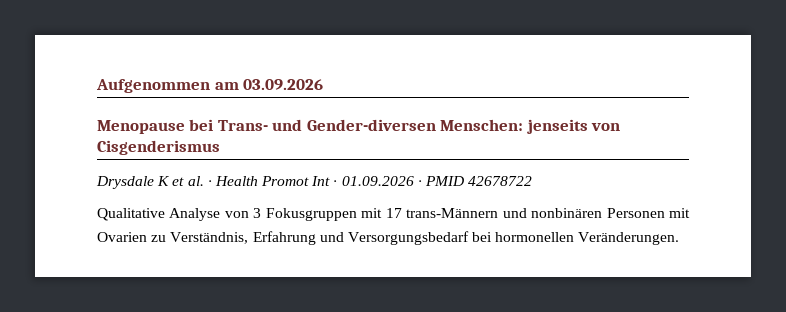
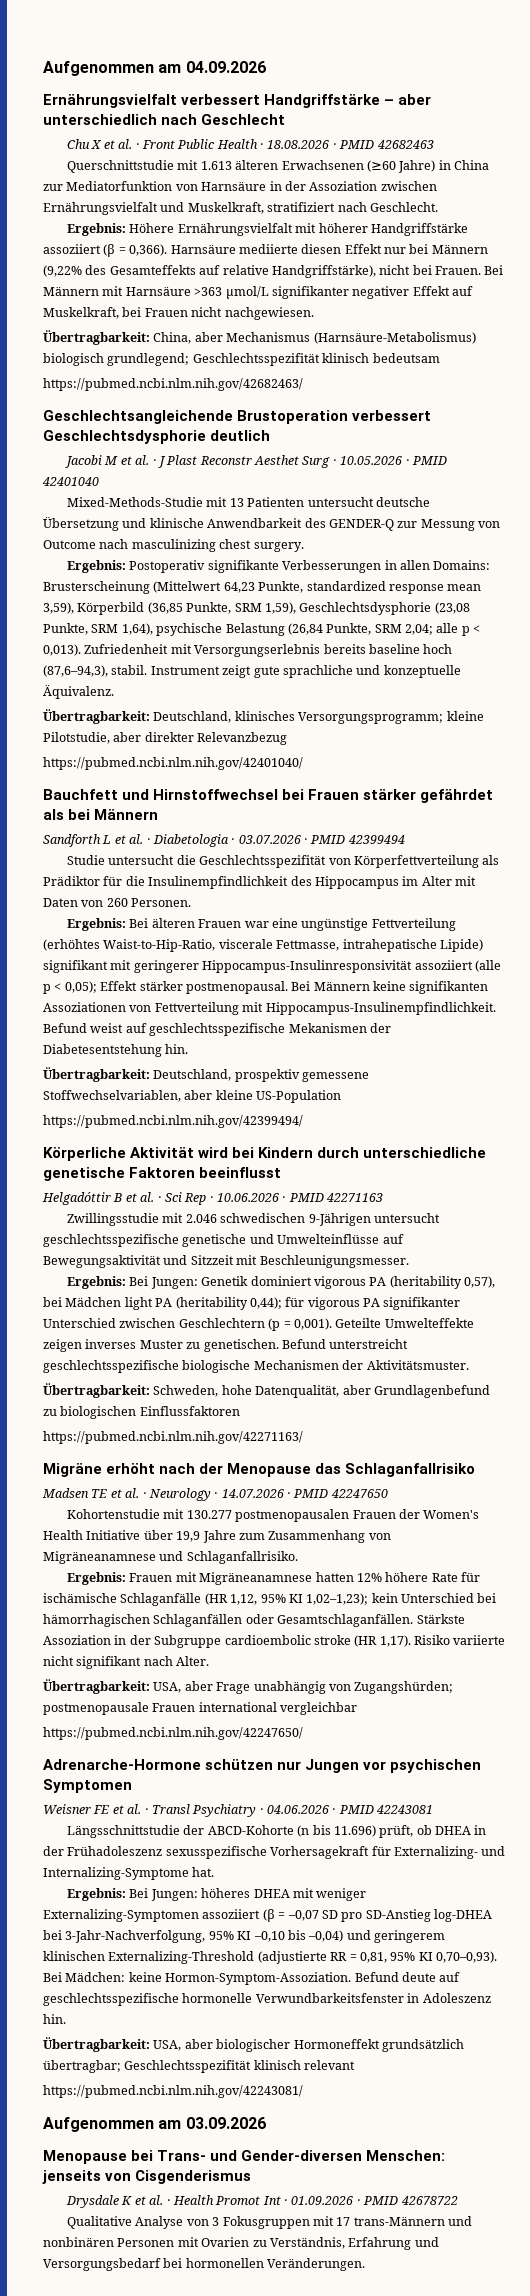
[96,79,239,93] Aufgenommen am -> [43,61,266,76] [43,94,432,108] [43,114,286,125] [67,139,434,149] [67,160,490,173] [43,181,437,191] [43,202,438,215] [67,223,468,236] [43,244,488,257] [43,265,504,278] [43,286,473,299] [43,307,314,320] [43,330,476,345] [43,353,440,366] [43,378,303,391] [43,410,432,424] [43,430,271,444] [65,455,447,468] [42,477,99,486] [67,497,430,507] [43,517,500,531] [43,539,304,552] [67,560,491,573] [43,581,482,594] [43,602,470,615] [43,623,481,636] [43,644,453,657] [43,665,461,678] [43,685,114,699] [43,709,484,724] [43,732,288,745] [43,757,303,770] [43,789,494,803] [43,809,159,820] [43,834,405,847] [67,855,500,868] [43,876,476,889] [43,898,192,907] [67,918,456,931] [43,939,483,952] [43,960,501,973] [43,981,489,994] [43,1002,496,1015] [43,1023,391,1036] [43,1044,189,1057] [43,1067,370,1082] [43,1090,342,1103] [43,1115,303,1128] [43,1147,487,1161] [43,1167,282,1181] [42,1192,384,1205] [67,1213,440,1226] [43,1234,404,1247] [43,1255,409,1268] [67,1276,496,1289] [43,1297,461,1310] [43,1318,474,1331] [43,1339,409,1352] [43,1360,469,1373] [43,1383,490,1398] [43,1406,240,1419] [43,1431,303,1444] [43,1463,476,1477] [42,1488,388,1501] [67,1509,480,1522] [43,1530,391,1543] [43,1551,298,1564] [67,1572,481,1585] [43,1593,497,1606] [43,1614,465,1627] [43,1635,506,1648] [43,1656,210,1669] [43,1679,454,1694] [43,1702,358,1715] [43,1727,303,1740] [43,1759,482,1773] [43,1779,132,1793] [43,1804,434,1817] [67,1825,487,1838] [43,1846,506,1859] [43,1867,215,1880] [67,1888,367,1901] [43,1909,492,1922] [43,1930,445,1943] [43,1951,497,1964] [43,1972,461,1985] [43,1993,491,2006] [43,2014,66,2024] [43,2037,464,2052] [43,2060,356,2073] [43,2085,303,2098] [43,2117,182,2132] Aufgenommen am 04.09.2026 // Ernährungsvielfalt verbessert Handgriffstärke – aber unterschiedlich nach Geschlecht // Chu X et al. · Front Public Health · 18.08.2026 · PMID 42682463 // Querschnittstudie mit 1.613 älteren Erwachsenen (≥60 Jahre) in China zur Mediatorfunktion von Harnsäure in der Assoziation zwischen Ernährungsvielfalt und Muskelkraft, stratifiziert nach Geschlecht. // Ergebnis: Höhere Ernährungsvielfalt mit höherer Handgriffstärke assoziiert (β = 0,366). Harnsäure mediierte diesen Effekt nur bei Männern (9,22% des Gesamteffekts auf relative Handgriffstärke), nicht bei Frauen. Bei Männern mit Harnsäure >363 μmol/L signifikanter negativer Effekt auf Muskelkraft, bei Frauen nicht nachgewiesen. // Übertragbarkeit: China, aber Mechanismus (Harnsäure-Metabolismus) biologisch grundlegend; Geschlechtsspezifität klinisch bedeutsam // https://pubmed.ncbi.nlm.nih.gov/42682463/ // Geschlechtsangleichende Brustoperation verbessert Geschlechtsdysphorie deutlich // Jacobi M et al. · J Plast Reconstr Aesthet Surg · 10.05.2026 · PMID 42401040 // Mixed-Methods-Studie mit 13 Patienten untersucht deutsche Übersetzung und klinische Anwendbarkeit des GENDER-Q zur Messung von Outcome nach masculinizing chest surgery. // Ergebnis: Postoperativ signifikante Verbesserungen in allen Domains: Brusterscheinung (Mittelwert 64,23 Punkte, standardized response mean 3,59), Körperbild (36,85 Punkte, SRM 1,59), Geschlechtsdysphorie (23,08 Punkte, SRM 1,64), psychische Belastung (26,84 Punkte, SRM 2,04; alle p < 0,013). Zufriedenheit mit Versorgungserlebnis bereits baseline hoch (87,6–94,3), stabil. Instrument zeigt gute sprachliche und konzeptuelle Äquivalenz. // Übertragbarkeit: Deutschland, klinisches Versorgungsprogramm; kleine Pilotstudie, aber direkter Relevanzbezug // https://pubmed.ncbi.nlm.nih.gov/42401040/ // Bauchfett und Hirnstoffwechsel bei Frauen stärker gefährdet als bei Männern // Sandforth L et al. · Diabetologia · 03.07.2026 · PMID 42399494 // Studie untersucht die Geschlechtsspezifität von Körperfettverteilung als Prädiktor für die Insulinempfindlichkeit des Hippocampus im Alter mit Daten von 260 Personen. // Ergebnis: Bei älteren Frauen war eine ungünstige Fettverteilung (erhöhtes Waist-to-Hip-Ratio, viscerale Fettmasse, intrahepatische Lipide) signifikant mit geringerer Hippocampus-Insulinresponsivität assoziiert (alle p < 0,05); Effekt stärker postmenopausal. Bei Männern keine signifikanten Assoziationen von Fettverteilung mit Hippocampus-Insulinempfindlichkeit. Befund weist auf geschlechtsspezifische Mekanismen der Diabetesentstehung hin. // Übertragbarkeit: Deutschland, prospektiv gemessene Stoffwechselvariablen, aber kleine US-Population // https://pubmed.ncbi.nlm.nih.gov/42399494/ // Körperliche Aktivität wird bei Kindern durch unterschiedliche genetische Faktoren beeinflusst // Helgadóttir B et al. · Sci Rep · 10.06.2026 · PMID 42271163 // Zwillingsstudie mit 2.046 schwedischen 9-Jährigen untersucht geschlechtsspezifische genetische und Umwelteinflüsse auf Bewegungsaktivität und Sitzzeit mit Beschleunigungsmesser. // Ergebnis: Bei Jungen: Genetik dominiert vigorous PA (heritability 0,57), bei Mädchen light PA (heritability 0,44); für vigorous PA signifikanter Unterschied zwischen Geschlechtern (p = 0,001). Geteilte Umwelteffekte zeigen inverses Muster zu genetischen. Befund unterstreicht geschlechtsspezifische biologische Mechanismen der Aktivitätsmuster. // Übertragbarkeit: Schweden, hohe Datenqualität, aber Grundlagenbefund zu biologischen Einflussfaktoren // https://pubmed.ncbi.nlm.nih.gov/42271163/ // Migräne erhöht nach der Menopause das Schlaganfallrisiko // Madsen TE et al. · Neurology · 14.07.2026 · PMID 42247650 // Kohortenstudie mit 130.277 postmenopausalen Frauen der Women's Health Initiative über 19,9 Jahre zum Zusammenhang von Migräneanamnese und Schlaganfallrisiko. // Ergebnis: Frauen mit Migräneanamnese hatten 12% höhere Rate für ischämische Schlaganfälle (HR 1,12, 95% KI 1,02–1,23); kein Unterschied bei hämorrhagischen Schlaganfällen oder Gesamtschlaganfällen. Stärkste Assoziation in der Subgruppe cardioembolic stroke (HR 1,17). Risiko variierte nicht signifikant nach Alter. // Übertragbarkeit: USA, aber Frage unabhängig von Zugangshürden; postmenopausale Frauen international vergleichbar // https://pubmed.ncbi.nlm.nih.gov/42247650/ // Adrenarche-Hormone schützen nur Jungen vor psychischen Symptomen // Weisner FE et al. · Transl Psychiatry · 04.06.2026 · PMID 42243081 // Längsschnittstudie der ABCD-Kohorte (n bis 11.696) prüft, ob DHEA in der Frühadoleszenz sexusspezifische Vorhersagekraft für Externalizing- und Internalizing-Symptome hat. // Ergebnis: Bei Jungen: höheres DHEA mit weniger Externalizing-Symptomen assoziiert (β = –0,07 SD pro SD-Anstieg log-DHEA bei 3-Jahr-Nachverfolgung, 95% KI –0,10 bis –0,04) und geringerem klinischen Externalizing-Threshold (adjustierte RR = 0,81, 95% KI 0,70–0,93). Bei Mädchen: keine Hormon-Symptom-Assoziation. Befund deute auf geschlechtsspezifische hormonelle Verwundbarkeitsfenster in Adoleszenz hin. // Übertragbarkeit: USA, aber biologischer Hormoneffekt grundsätzlich übertragbar; Geschlechtsspezifität klinisch relevant // https://pubmed.ncbi.nlm.nih.gov/42243081/ // Aufgenommen am

